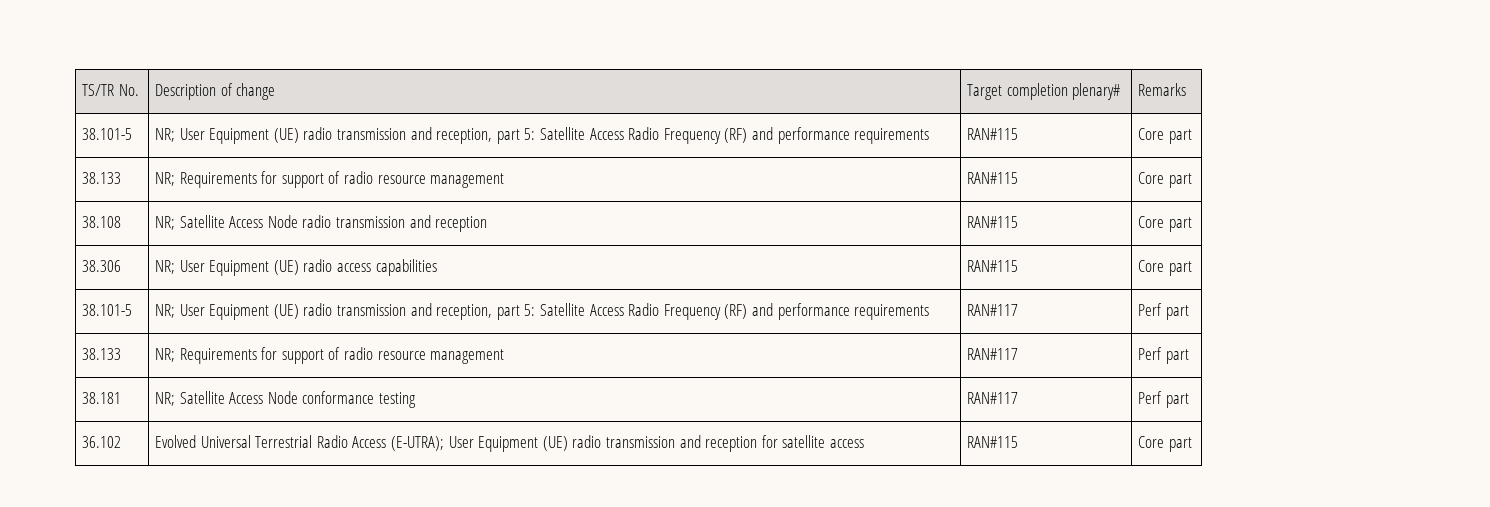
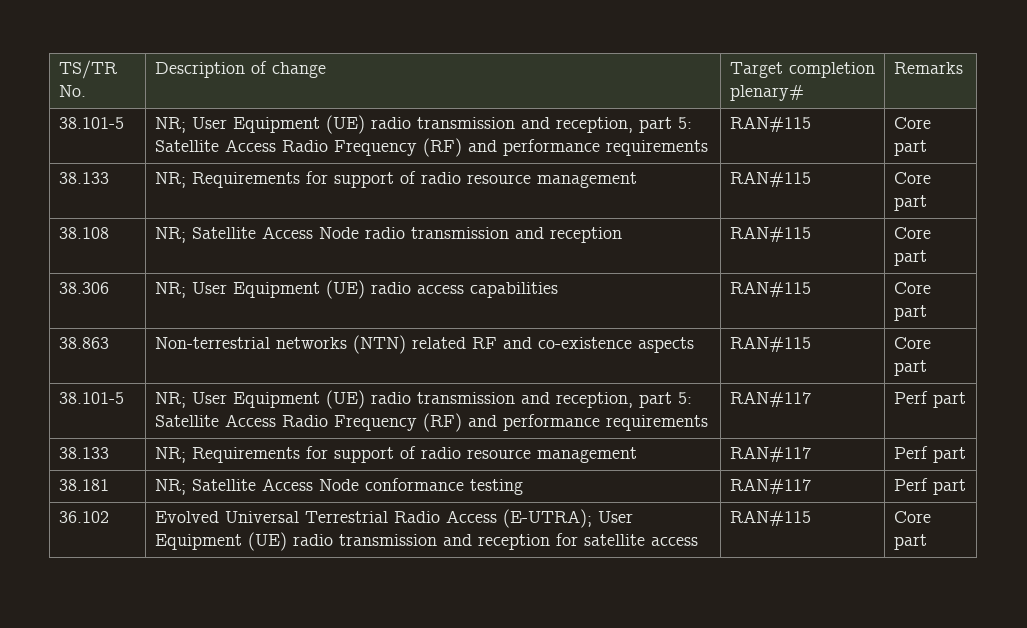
(1192, 268) none -> [58,337,109,349] [154,335,694,354] [729,336,811,353] [893,337,931,349] [893,360,927,376] // 38.863 | Non-terrestrial networks (NTN) related RF and co-existence aspects | RAN#115 | Core part

